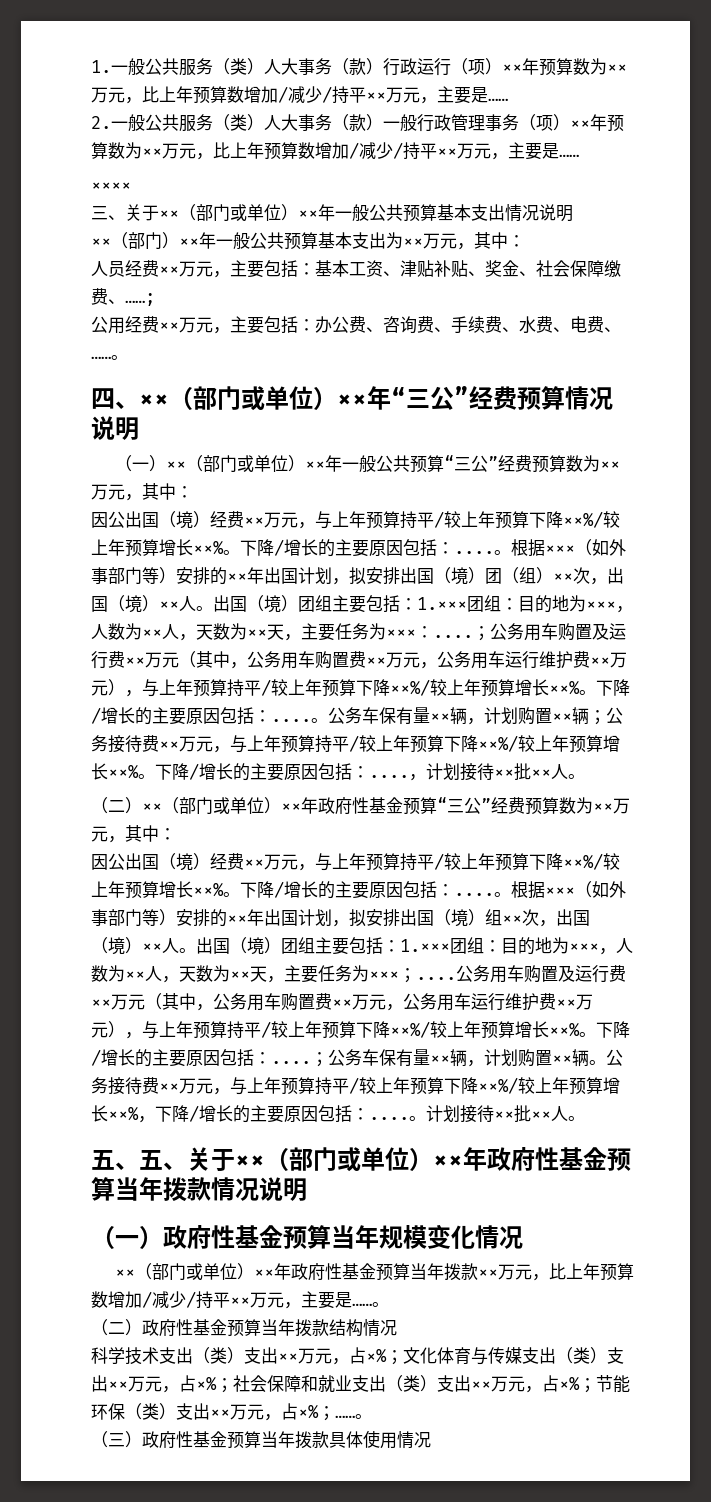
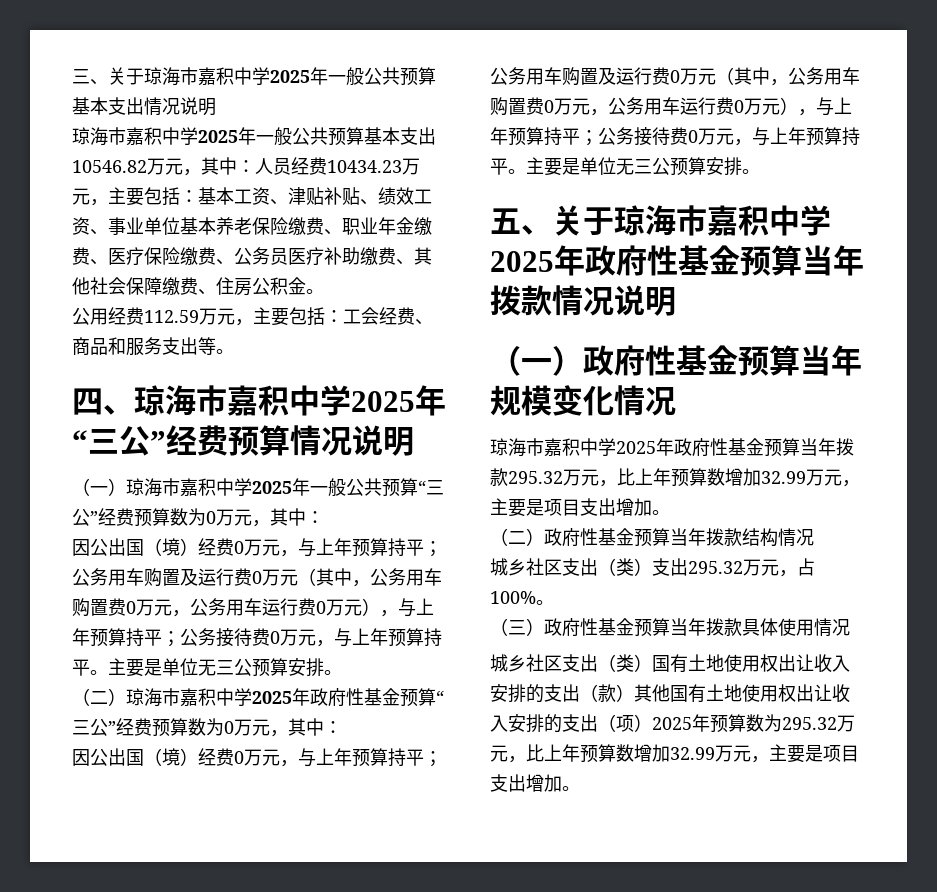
[91,58,627,76] [91,86,508,104] [91,114,624,132] [91,142,579,160] [91,182,131,191] [91,204,318,221] 1.一般公共服务（类）人大事务（款）行政运行（项）××年预算数为××万元，比上年预算数增加/减少/持平××万元，主要是…… // 2.一般公共服务（类）人大事务（款）一般行政管理事务（项）××年预算数为××万元，比上年预算数增加/减少/持平××万元，主要是…… // ×××× // 三、关于××（部门或单位）×× -> [72,67,310,86] 三、关于琼海市嘉积中学2025
[91,232,525,250] ××（部门）××年一般公共预算基本支出为××万元，其中： // -> [72,127,436,146] [72,157,255,176] 琼海市嘉积中学2025年一般公共预算基本支出10546.82万元，其中：
[159,266,179,275] ×× -> [327,160,402,173] 10434.23
[485,260,536,277] 奖金、 -> [378,187,432,205] [72,217,432,236] [72,247,432,266] [72,277,90,295] 绩效工资、事业单位基本养老保险缴费、职业年金缴费、医疗保险缴费、公务员医疗补助缴费、其他
[125,293,155,306] ……; -> [216,277,324,296] 住房公积金。
[159,316,621,334] [91,355,128,360] [91,386,367,411] ××万元，主要包括：办公费、咨询费、手续费、水费、电费、……。 // 四、××（部门或单位）×× -> [144,307,433,326] [72,337,234,356] [72,385,415,416] 112.59万元，主要包括：工会经费、商品和服务支出等。 // 四、琼海市嘉积中学2025
[165,455,325,472] ××（部门或单位）×× -> [126,478,292,497] 琼海市嘉积中学2025
[599,461,620,470] [91,483,193,501] [91,511,620,529] [91,539,626,557] [91,567,624,585] [91,595,633,613] [91,623,626,641] [91,651,627,669] [91,679,630,697] [91,707,623,725] [91,735,620,753] [91,763,585,781] [91,797,301,814] ××万元，其中： // 因公出国（境）经费××万元，与上年预算持平/较上年预算下降××%/较上年预算增长××%。下降/增长的主要原因包括：....。根据×××（如外事部门等）安排的××年出国计划，拟安排出国（境）团（组）××次，出国（境）××人。出国（境）团组主要包括：1.×××团组：目的地为×××，人数为××人，天数为××天，主要任务为×××：....；公务用车购置及运行费××万元（其中，公务用车购置费××万元，公务用车运行维护费××万元），与上年预算持平/较上年预算下降××%/较上年预算增长××%。下降/增长的主要原因包括：....。公务车保有量××辆，计划购置××辆；公务接待费××万元，与上年预算持平/较上年预算下降××%/较上年预算增长××%。下降/增长的主要原因包括：....，计划接待××批××人。 // （二）××（部门或单位）×× -> [206,508,324,527] [72,538,442,557] [72,568,442,587] [72,598,434,617] [72,628,442,647] [72,658,342,677] [72,688,292,707] 0万元，其中： // 因公出国（境）经费0万元，与上年预算持平；公务用车购置及运行费0万元（其中，公务用车购置费0万元，公务用车运行费0万元），与上年预算持平；公务接待费0万元，与上年预算持平。主要是单位无三公预算安排。 // （二）琼海市嘉积中学2025
[593,798,630,814] [91,825,176,843] [91,853,620,871] [91,881,626,899] [91,909,590,927] [91,937,633,955] [91,965,626,983] [91,993,593,1011] [91,1021,630,1039] [91,1049,623,1067] [91,1077,620,1095] [91,1105,585,1123] [91,1147,463,1172] ××万元，其中： // 因公出国（境）经费××万元，与上年预算持平/较上年预算下降××%/较上年预算增长××%。下降/增长的主要原因包括：....。根据×××（如外事部门等）安排的××年出国计划，拟安排出国（境）组××次，出国（境）××人。出国（境）团组主要包括：1.×××团组：目的地为×××，人数为××人，天数为××天，主要任务为×××；....公务用车购置及运行费××万元（其中，公务用车购置费××万元，公务用车运行维护费××万元），与上年预算持平/较上年预算下降××%/较上年预算增长××%。下降/增长的主要原因包括：....；公务车保有量××辆，计划购置××辆。公务接待费××万元，与上年预算持平/较上年预算下降××%/较上年预算增长××%，下降/增长的主要原因包括：....。计划接待××批××人。 // 五、五、关于××（部门或单位）×× -> [224,718,342,737] [72,748,442,767] [490,67,860,86] [490,97,852,116] [490,127,860,146] [490,157,760,176] [490,205,831,236] [490,251,554,272] 0万元，其中： // 因公出国（境）经费0万元，与上年预算持平；公务用车购置及运行费0万元（其中，公务用车购置费0万元，公务用车运行费0万元），与上年预算持平；公务接待费0万元，与上年预算持平。主要是单位无三公预算安排。 // 五、关于琼海市嘉积中学2025
[114,1263,634,1281] [91,1291,372,1309] ××（部门或单位）××年政府性基金预算当年拨款××万元，比上年预算数增加/减少/持平××万元，主要是…… -> [490,438,854,457] [490,468,860,487] [490,498,652,517] 琼海市嘉积中学2025年政府性基金预算当年拨款295.32万元，比上年预算数增加32.99万元，主要是项目支出增加
[91,1347,624,1365] [91,1375,630,1393] [91,1403,355,1421] 科学技术支出（类）支出××万元，占×%；文化体育与传媒支出（类）支出××万元，占×%；社会保障和就业支出（类）支出××万元，占×%；节能环保（类）支出××万元，占×%；…… -> [490,558,815,577] [490,591,536,604] 城乡社区支出（类）支出295.32万元，占100%
(431, 1440) none -> [490,654,850,673] [490,684,850,703] [490,714,855,733] [490,744,859,763] [490,774,580,792] // 城乡社区支出（类）国有土地使用权出让收入安排的支出（款）其他国有土地使用权出让收入安排的支出（项）2025年预算数为295.32万元，比上年预算数增加32.99万元，主要是项目支出增加。

